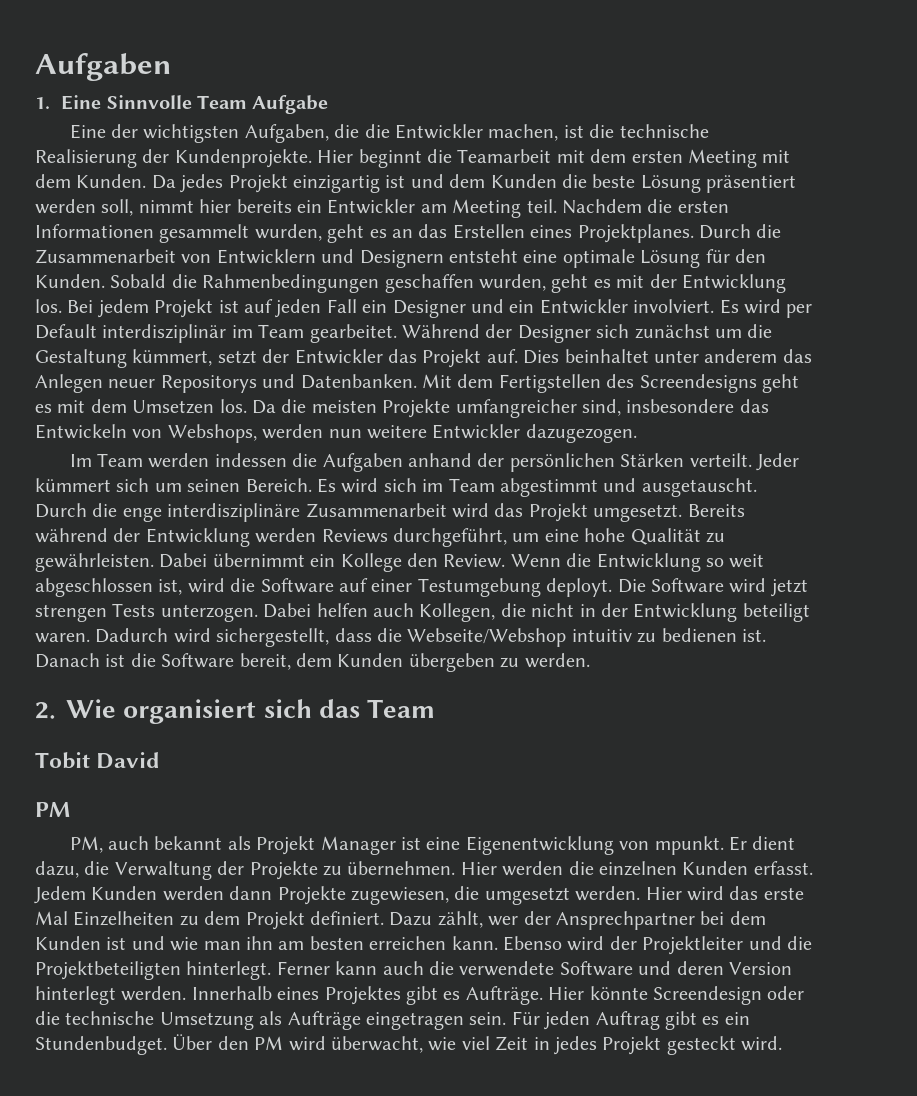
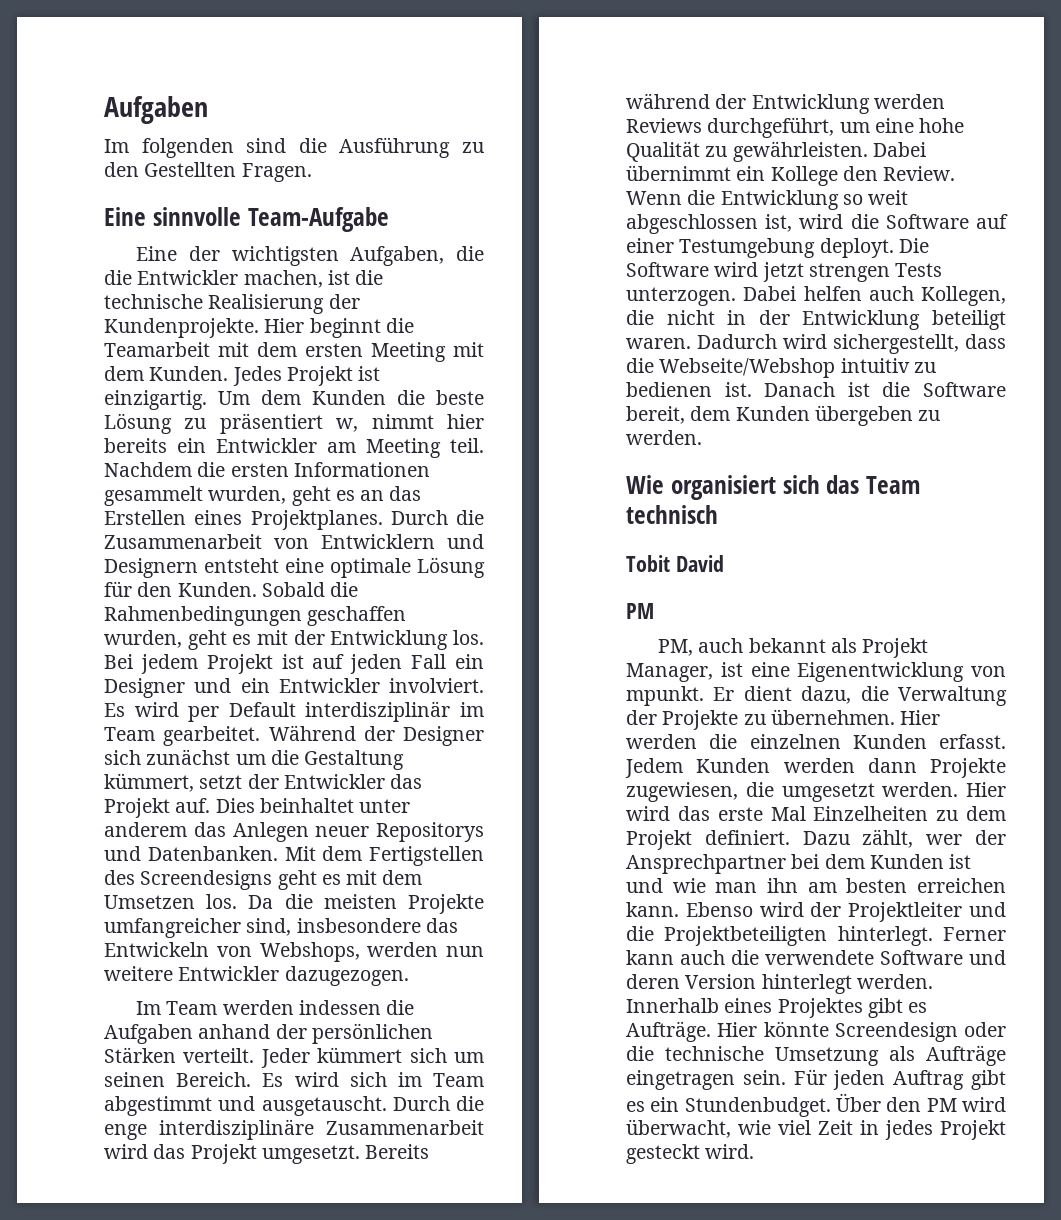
[35,95,329,114] 1. Eine Sinnvolle Team Aufgabe -> [104,137,484,158] [104,162,312,182] [104,207,390,232] Im folgenden sind die Ausführung zu den Gestellten Fragen. // Eine sinnvolle Team-Aufgabe
[151,174,444,193] Da jedes Projekt einzigartig ist und -> [232,366,381,386] [104,390,250,410] Jedes Projekt ist einzigartig. Um
[706,175,797,193] [35,199,134,216] präsentiert werden soll, -> [184,413,359,434] zu präsentiert w,
[35,702,56,719] 2. -> (702, 437) none
(436, 708) none -> [626,505,718,524] technisch
[320,836,396,855] Manager -> [626,663,713,682] Manager,

